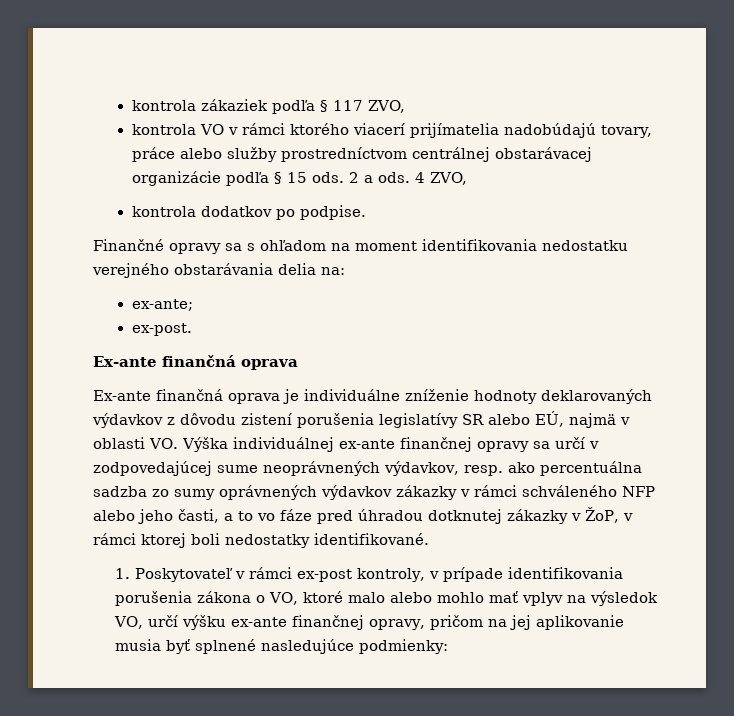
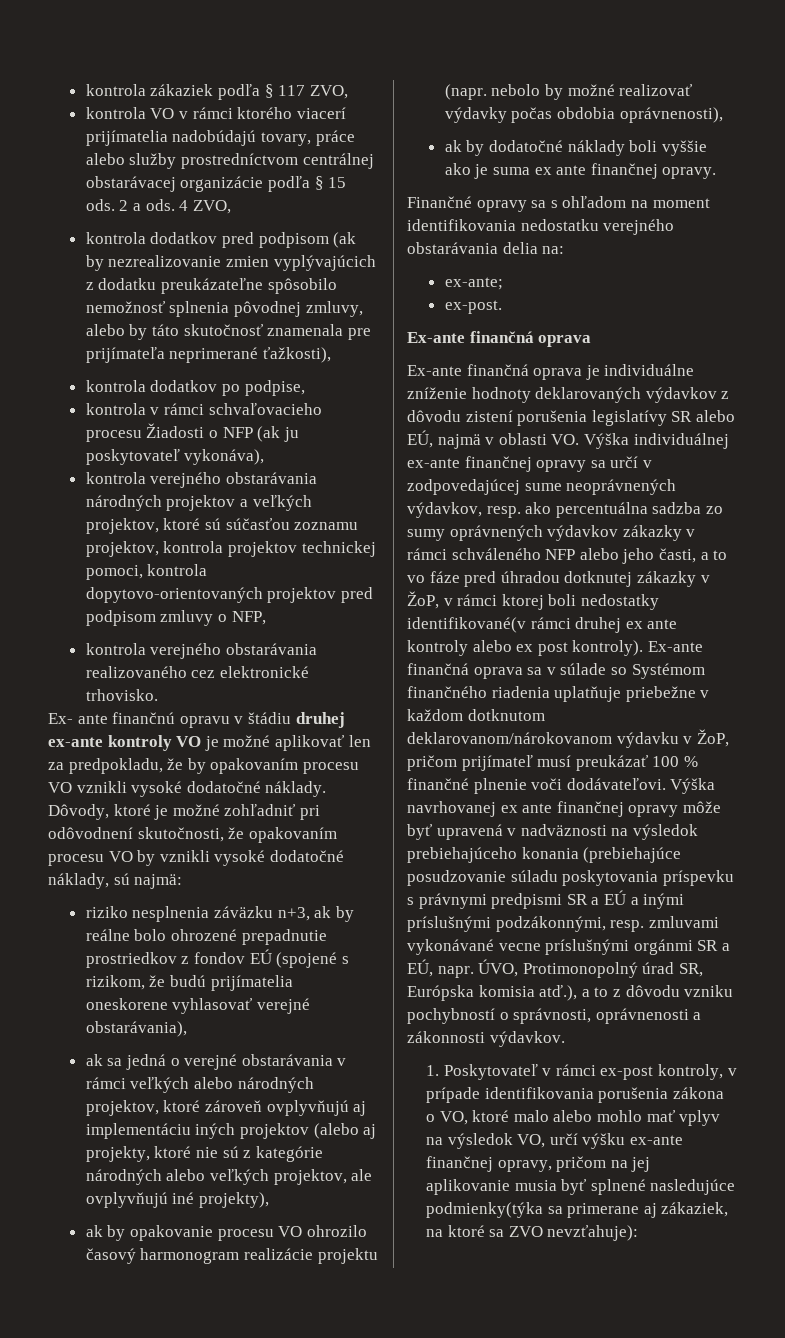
[275,205,366,220] po podpise. -> [221,232,357,248] [85,255,376,271] [85,278,337,294] [85,301,363,317] [85,324,371,340] [85,347,331,363] [85,380,305,396] [85,403,322,415] [85,423,299,442] [85,449,265,465] [85,472,317,488] [85,495,312,511] [85,518,359,534] [85,541,376,557] [85,564,208,580] [85,587,373,603] [85,610,266,626] [85,643,317,659] [85,666,309,678] [85,689,158,701] [48,712,345,728] [48,735,371,751] [48,758,359,774] [48,781,327,797] [48,804,320,820] [48,827,337,843] [48,850,344,866] [48,873,183,889] [85,906,354,922] [85,929,327,945] [85,949,349,968] [85,975,293,991] [85,998,310,1014] [85,1021,187,1037] [85,1054,347,1070] [85,1077,314,1093] [85,1100,367,1116] [85,1123,377,1139] [85,1146,323,1162] [85,1169,373,1185] [85,1192,269,1208] [85,1225,367,1241] [85,1248,378,1264] [444,84,693,100] [444,107,723,123] [444,140,707,156] [444,163,717,179] pred podpisom (ak by nezrealizovanie zmien vyplývajúcich z dodatku preukázateľne spôsobilo nemožnosť splnenia pôvodnej zmluvy, alebo by táto skutočnosť znamenala pre prijímateľa neprimerané ťažkosti), // kontrola dodatkov po podpise, // kontrola v rámci schvaľovacieho procesu Žiadosti o NFP (ak ju poskytovateľ vykonáva), // kontrola verejného obstarávania národných projektov a veľkých projektov, ktoré sú súčasťou zoznamu projektov, kontrola projektov technickej pomoci, kontrola dopytovo-orientovaných projektov pred podpisom zmluvy o NFP, // kontrola verejného obstarávania realizovaného cez elektronické trhovisko. // Ex- ante finančnú opravu v štádiu druhej ex-ante kontroly VO je možné aplikovať len za predpokladu, že by opakovaním procesu VO vznikli vysoké dodatočné náklady. Dôvody, ktoré je možné zohľadniť pri odôvodnení skutočnosti, že opakovaním procesu VO by vznikli vysoké dodatočné náklady, sú najmä: // riziko nesplnenia záväzku n+3, ak by reálne bolo ohrozené prepadnutie prostriedkov z fondov EÚ (spojené s rizikom, že budú prijímatelia oneskorene vyhlasovať verejné obstarávania), // ak sa jedná o verejné obstarávania v rámci veľkých alebo národných projektov, ktoré zároveň ovplyvňujú aj implementáciu iných projektov (alebo aj projekty, ktoré nie sú z kategórie národných alebo veľkých projektov, ale ovplyvňujú iné projekty), // ak by opakovanie procesu VO ohrozilo časový harmonogram realizácie projektu (napr. nebolo by možné realizovať výdavky počas obdobia oprávnenosti), // ak by dodatočné náklady boli vyššie ako je suma ex ante finančnej opravy.
[314,533,429,545] identifikované. -> [407,617,678,633] [407,640,703,656] [407,663,705,679] [407,686,710,702] [407,709,545,721] [407,729,729,748] [407,755,698,771] [407,778,716,794] [407,801,721,817] [407,824,698,840] [407,847,682,863] [407,870,734,886] [407,890,685,909] [407,916,719,932] [407,939,730,955] [407,959,703,978] [407,985,734,1001] [407,1008,702,1024] [407,1031,565,1047] identifikované(v rámci druhej ex ante kontroly alebo ex post kontroly). Ex-ante finančná oprava sa v súlade so Systémom finančného riadenia uplatňuje priebežne v každom dotknutom deklarovanom/nárokovanom výdavku v ŽoP, pričom prijímateľ musí preukázať 100 % finančné plnenie voči dodávateľovi. Výška navrhovanej ex ante finančnej opravy môže byť upravená v nadväznosti na výsledok prebiehajúceho konania (prebiehajúce posudzovanie súladu poskytovania príspevku s právnymi predpismi SR a EÚ a inými príslušnými podzákonnými, resp. zmluvami vykonávané vecne príslušnými orgánmi SR a EÚ, napr. ÚVO, Protimonopolný úrad SR, Európska komisia atď.), a to z dôvodu vzniku pochybností o správnosti, oprávnenosti a zákonnosti výdavkov.
[358,639,448,654] podmienky: -> [426,1202,729,1218] [426,1225,639,1241] podmienky(týka sa primerane aj zákaziek, na ktoré sa ZVO nevzťahuje):

